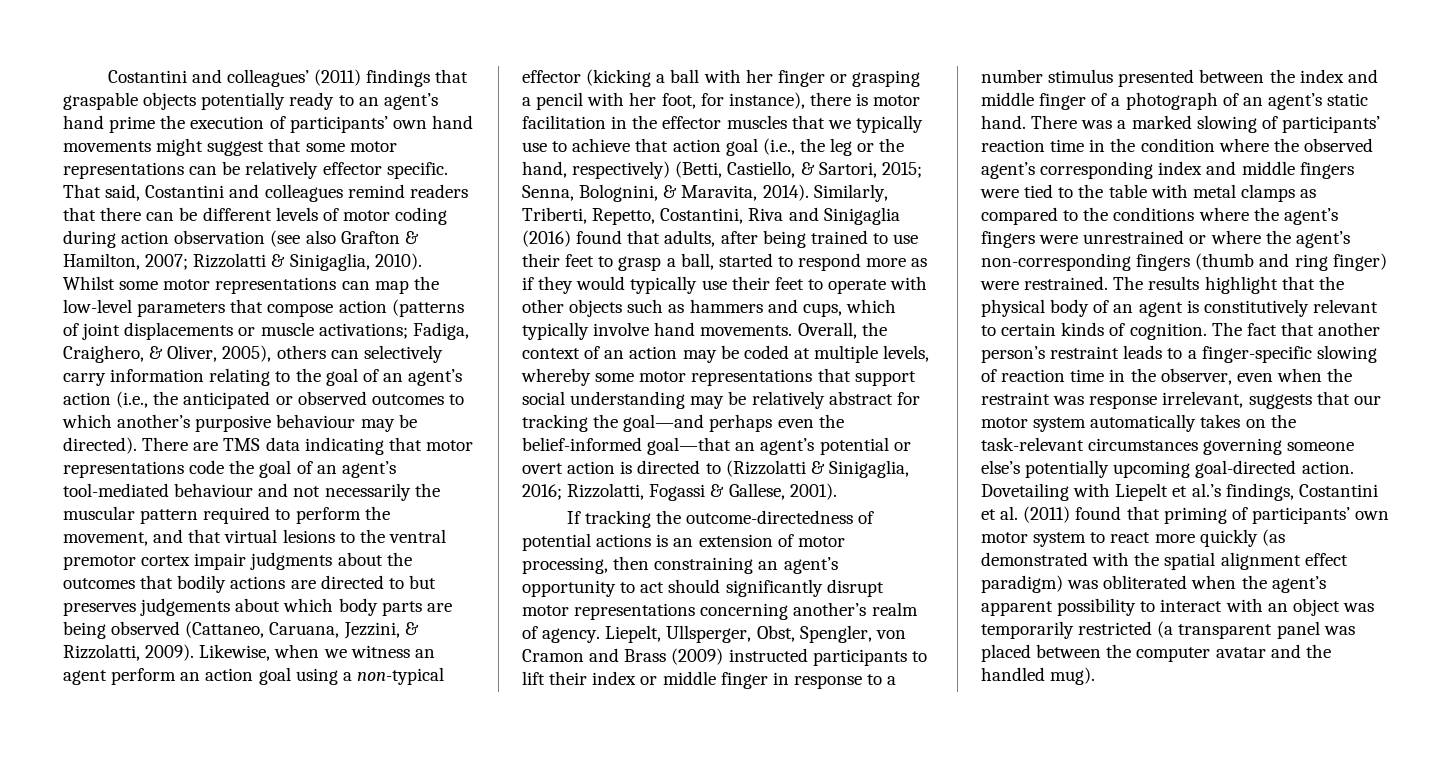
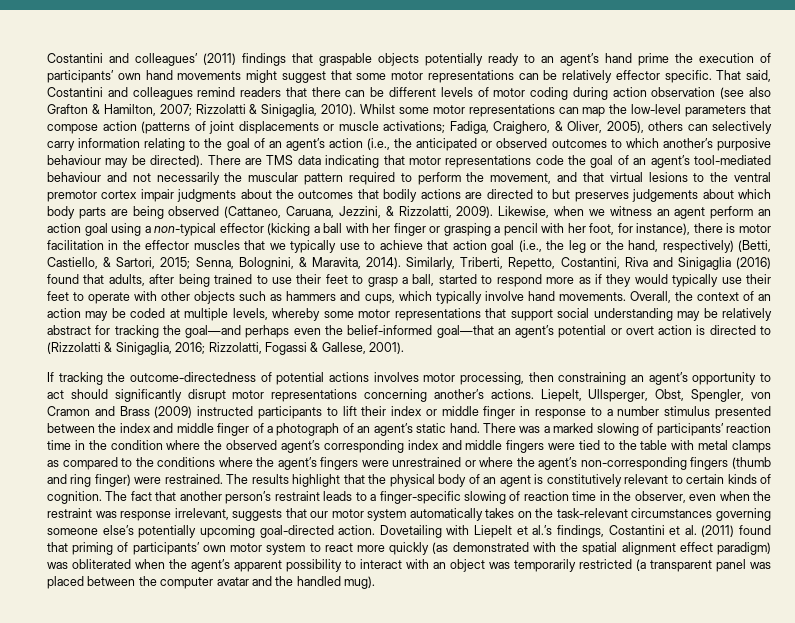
[656,534,794,547] is an extension of -> [373,372,419,382] involves
[871,602,918,616] [522,626,601,643] realm of agency. -> [490,389,534,399] actions.

